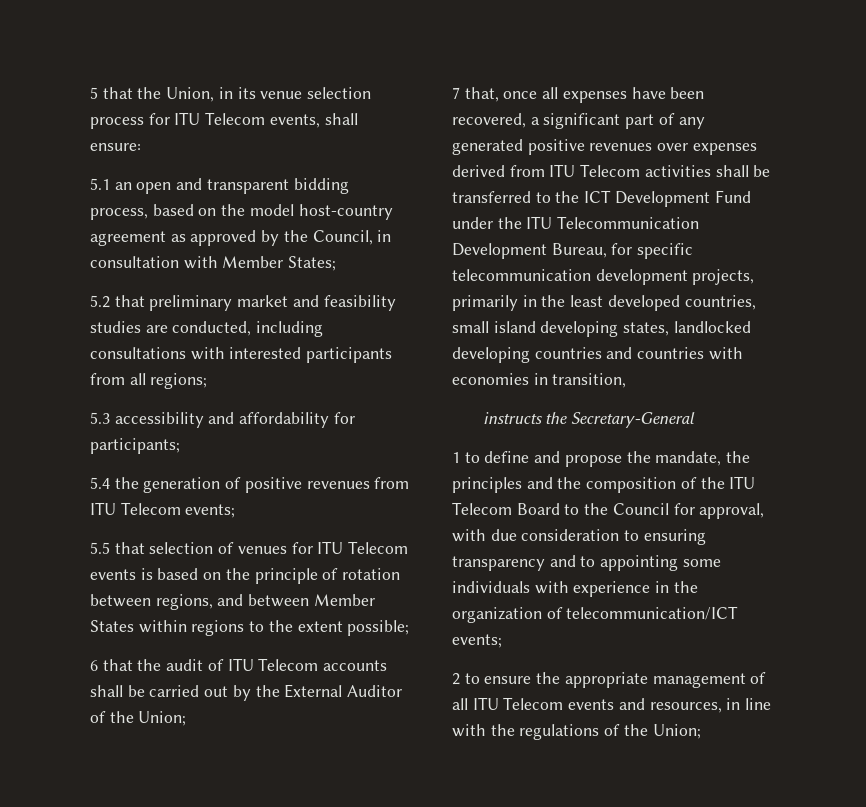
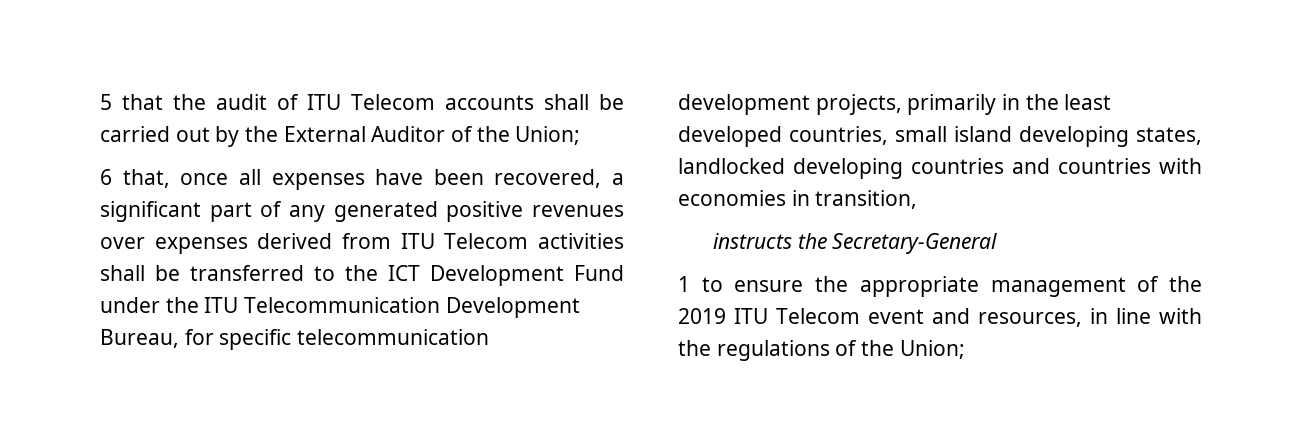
[166,87,372,102] [90,112,358,129] [90,143,141,151] [90,178,349,194] [90,204,393,220] [90,230,392,246] [90,256,337,271] [90,295,396,311] [90,321,324,337] [90,347,393,363] [90,373,208,389] [90,412,355,428] [90,438,180,454] [90,477,410,493] [90,502,236,518] [90,541,409,554] [90,568,401,584] [90,594,375,610] [90,620,410,636] [90,659,162,671] Union, in its venue selection process for ITU Telecom events, shall ensure: // 5.1 an open and transparent bidding process, based on the model host-country agreement as approved by the Council, in consultation with Member States; // 5.2 that preliminary market and feasibility studies are conducted, including consultations with interested participants from all regions; // 5.3 accessibility and affordability for participants; // 5.4 the generation of positive revenues from ITU Telecom events; // 5.5 that selection of venues for ITU Telecom events is based on the principle of rotation between regions, and between Member States within regions to the extent possible; // 6 that the -> (206, 102) none
[452,87,460,99] 7 -> [100,169,112,185] 6
[484,451,751,467] [452,476,756,493] [452,502,765,519] [452,529,706,545] [452,555,721,571] [452,581,698,597] [452,606,739,623] [452,634,502,648] [452,673,480,685] define and propose the mandate, the principles and the composition of the ITU Telecom Board to the Council for approval, with due consideration to ensuring transparency and to appointing some individuals with experience in the organization of telecommunication/ICT events; // 2 to -> (723, 284) none
[452,697,615,710] all ITU Telecom events -> [1169,276,1202,292] [678,308,924,324] the 2019 ITU Telecom event

